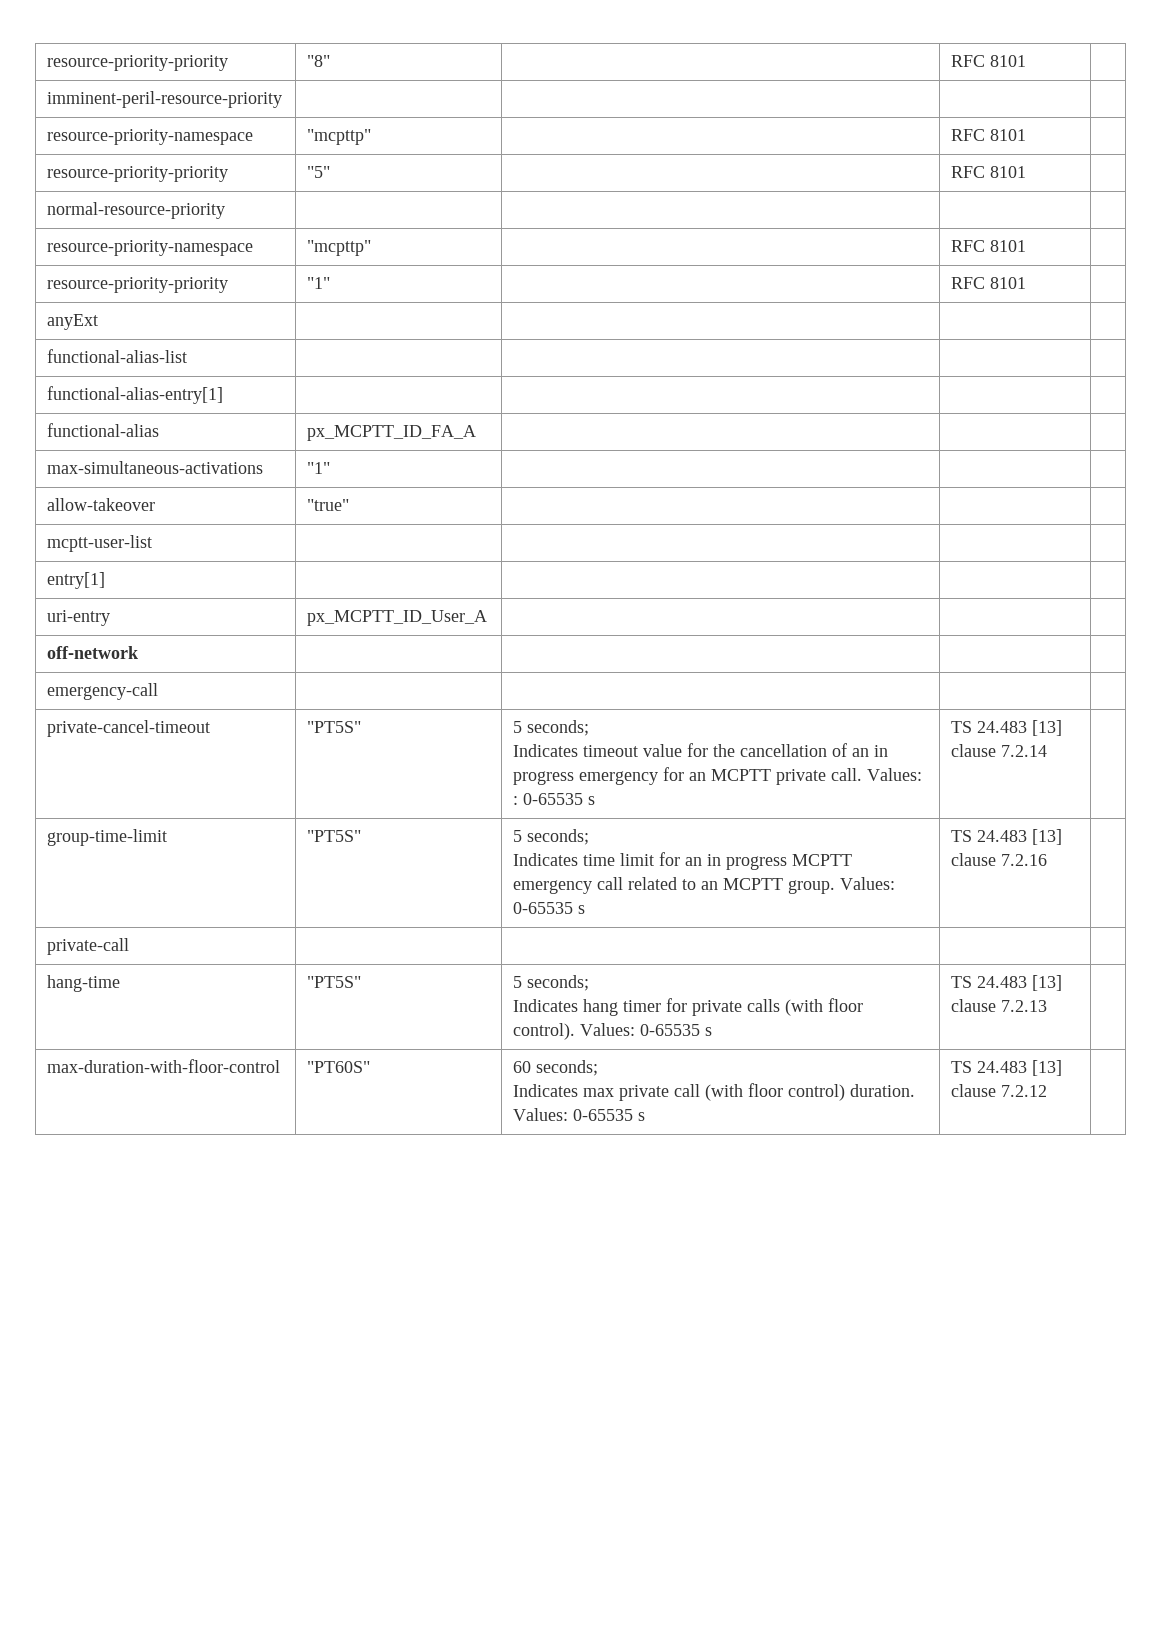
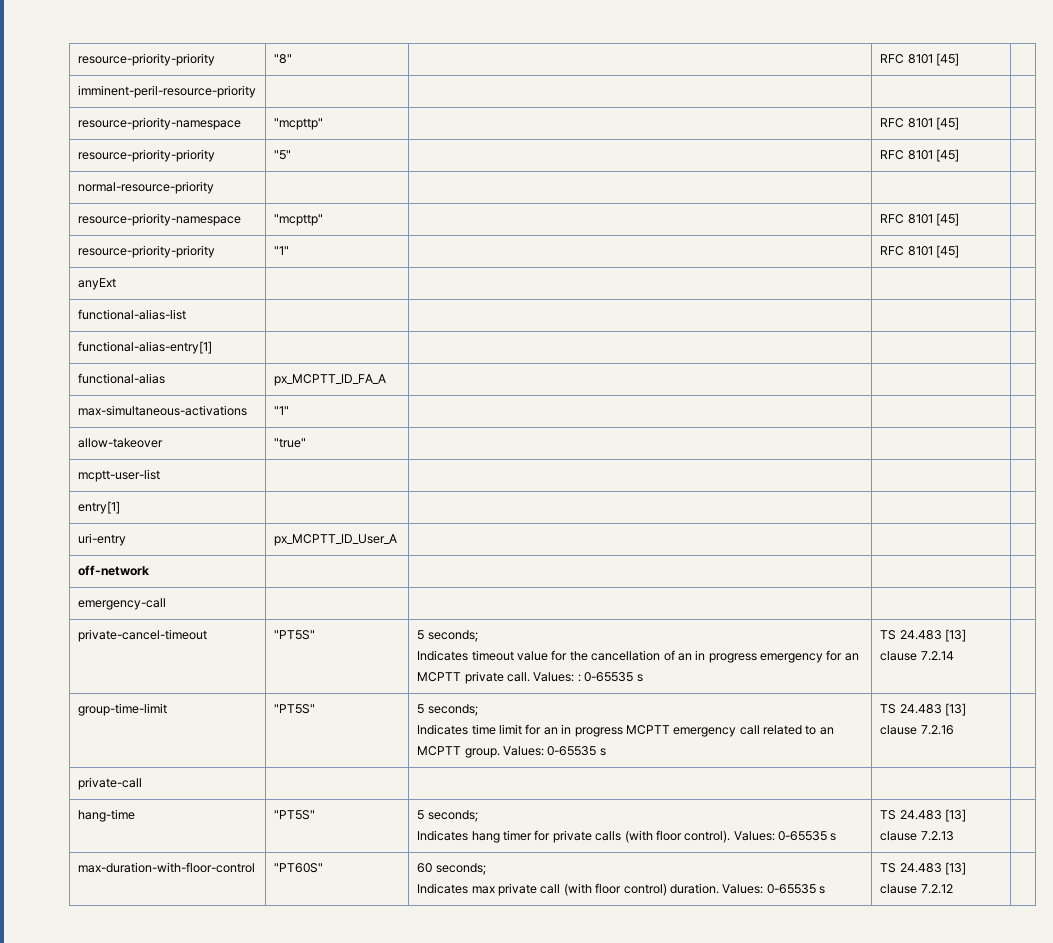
(1027, 61) none -> [936,53,960,66] [45]
(1027, 135) none -> [936,117,960,130] [45]
(1027, 172) none -> [936,149,960,162] [45]
(1027, 246) none -> [936,213,960,226] [45]
(1027, 283) none -> [936,245,960,258] [45]

